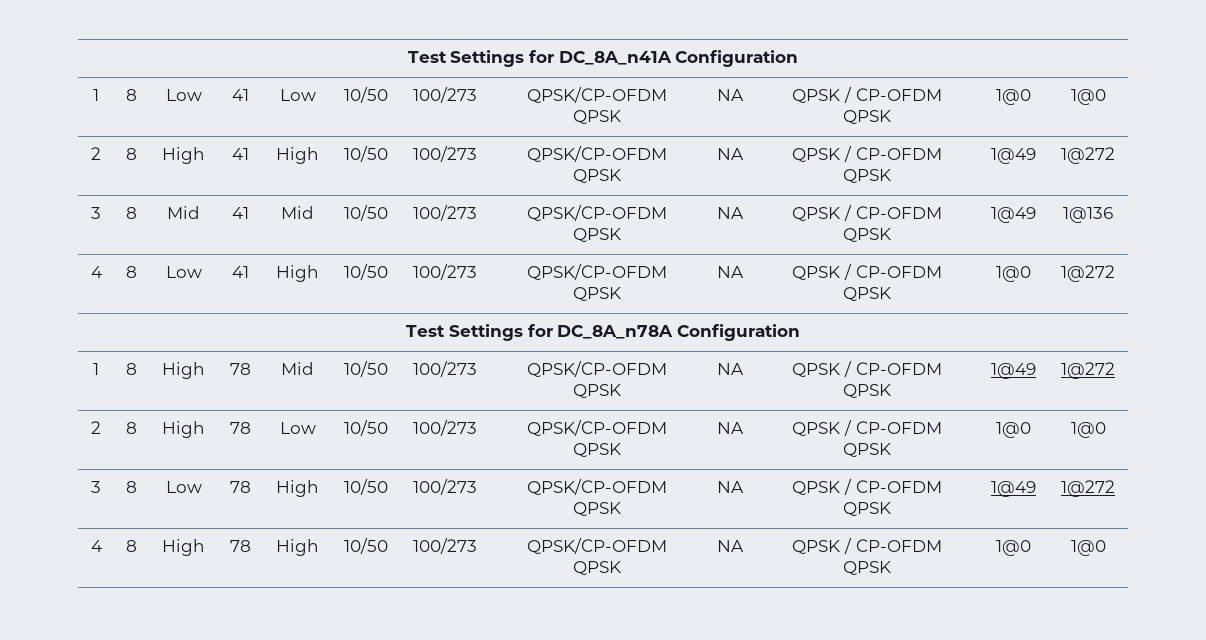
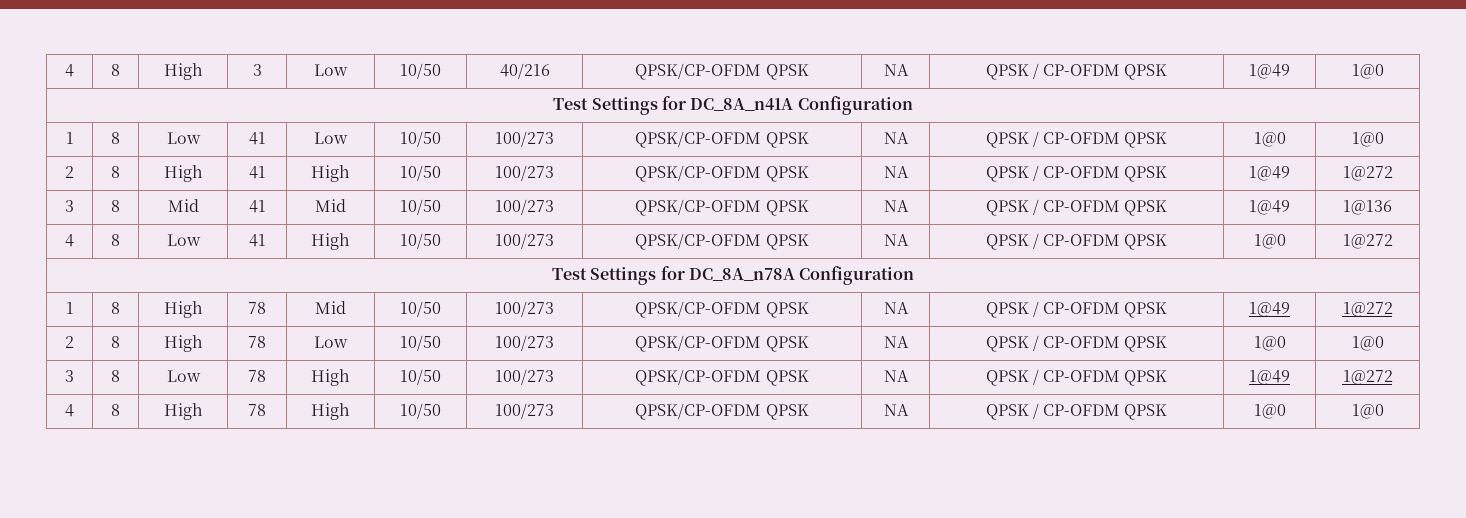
(407, 57) none -> [65,64,74,77] [111,64,120,76] [163,63,203,80] [252,64,262,76] [314,64,348,76] [400,63,441,79] [499,63,550,79] [635,63,809,80] [883,64,909,76] [985,63,1168,80] [1249,64,1290,79] [1351,64,1384,79] 4 | 8 | High | 3 | Low | 10/50 | 40/216 | QPSK/CP-OFDM QPSK | NA | QPSK / CP-OFDM QPSK | 1@49 | 1@0 //

